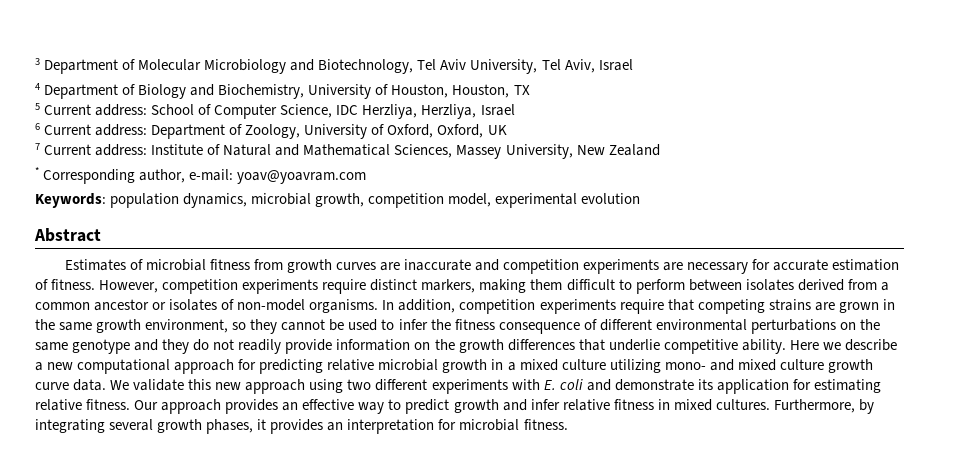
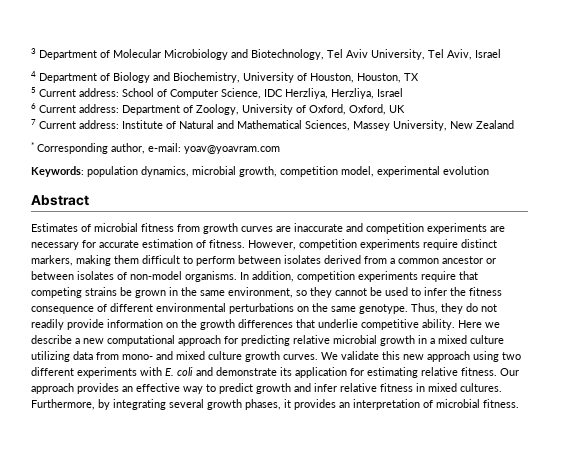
(167, 306) none -> [31,271,74,280] between
[814,302,835,311] are -> [120,287,132,296] be
[96,319,142,333] growth -> (225, 293) none
[72,339,159,354] genotype and -> [359,303,438,314] genotype. Thus,
(661, 366) none -> [73,351,119,360] data from
[35,379,107,391] curve data. -> [283,354,318,360] curves.
[438,419,457,430] for -> [423,400,433,408] of

